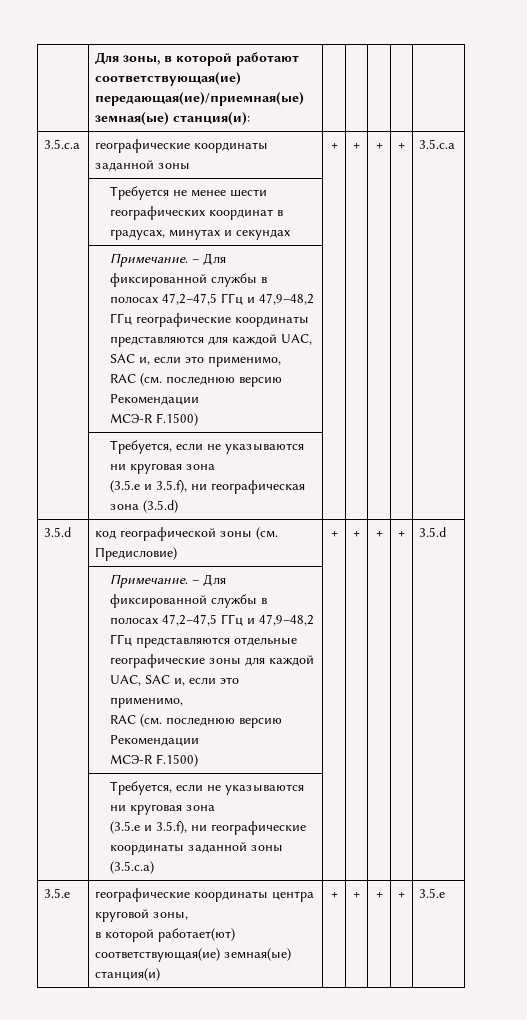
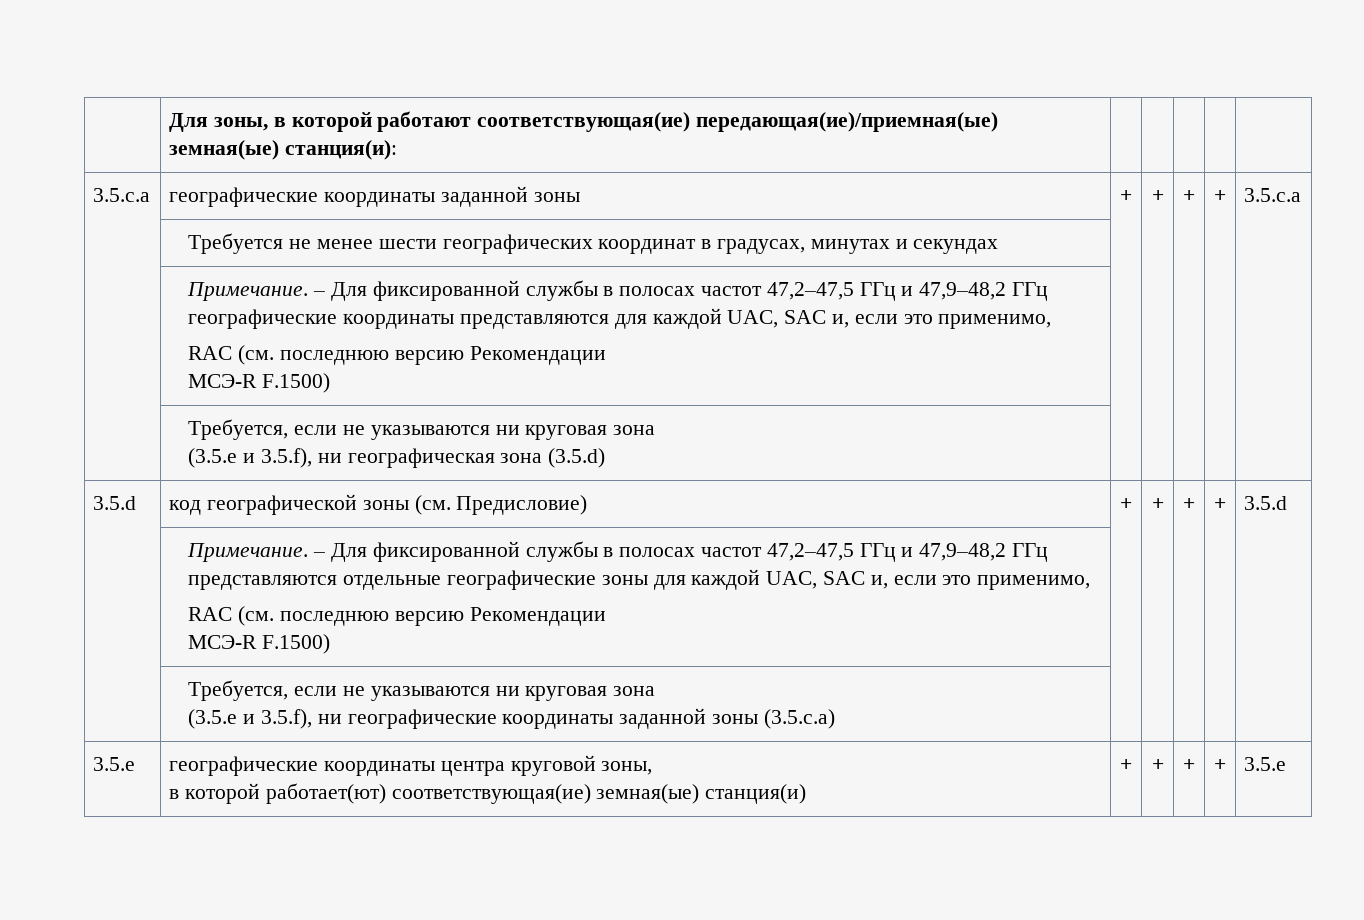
(160, 299) none -> [701,286,763,296] частот
(160, 620) none -> [701,547,763,557] частот

